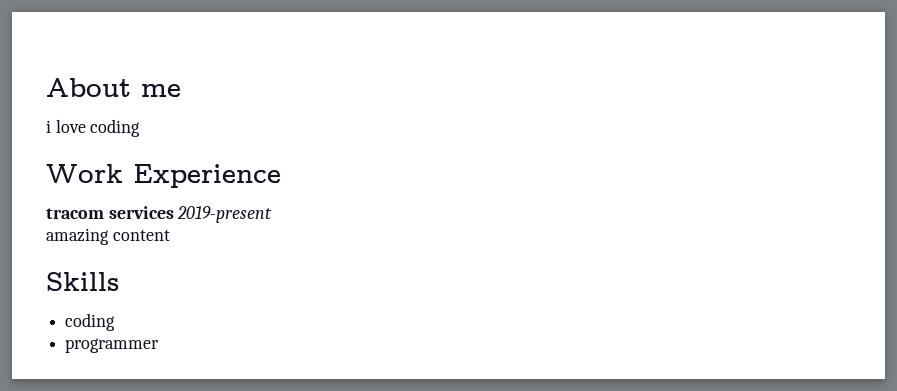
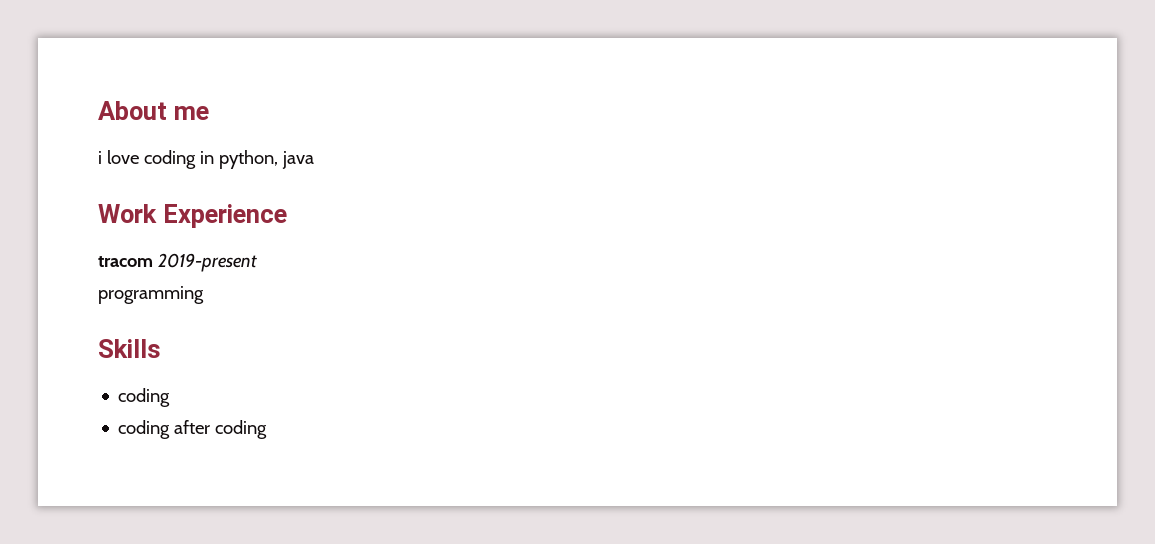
(141, 128) none -> [199,150,314,169] in python, java
[108,206,174,219] services -> (153, 261) none
[46,228,170,245] amazing content -> [98,286,204,304] programming
[65,338,160,353] programmer -> [118,420,268,439] coding after coding

